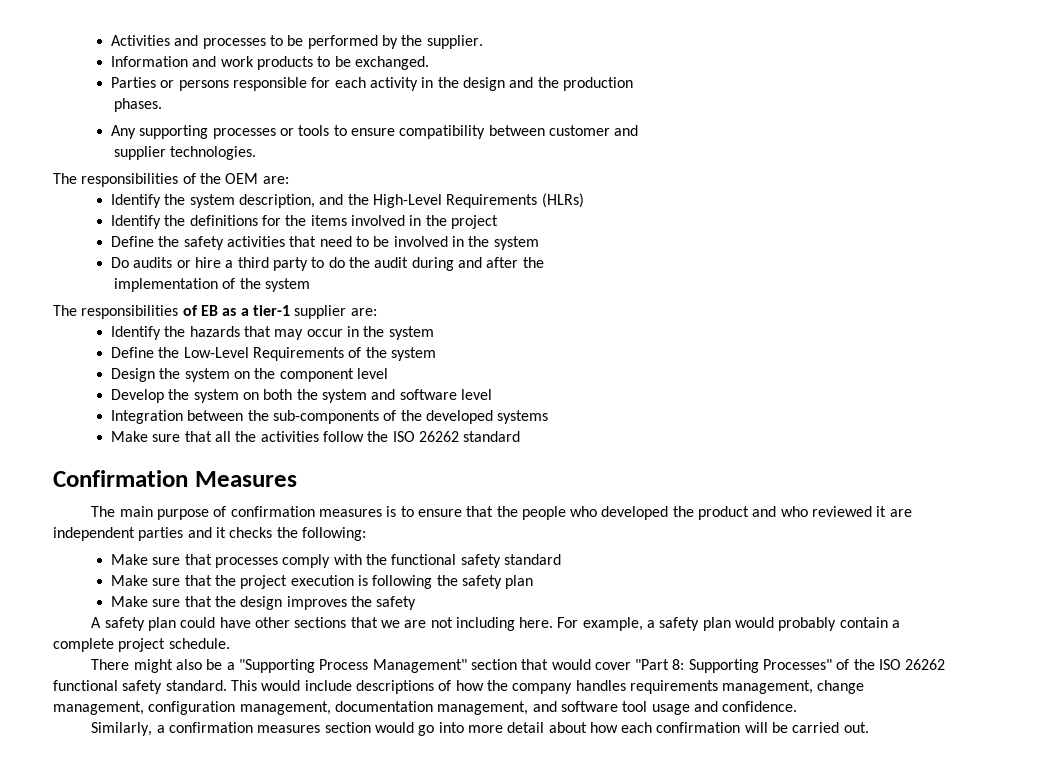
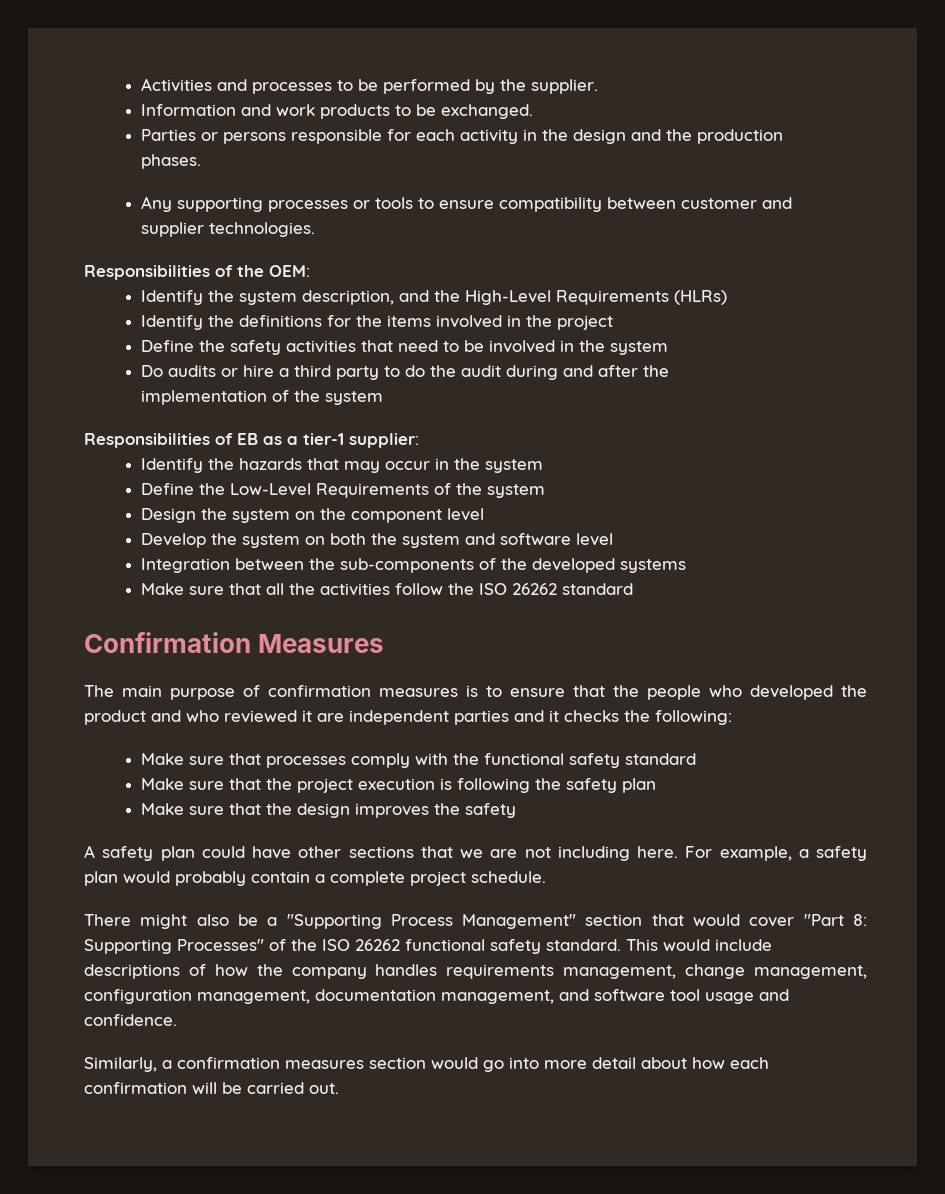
[53,173,289,187] The responsibilities of the OEM are: -> [84,265,310,280] Responsibilities of the OEM:
[53,305,179,319] The responsibilities -> [84,433,210,448] Responsibilities
[294,305,377,319] supplier are: -> [349,433,419,448] supplier:

